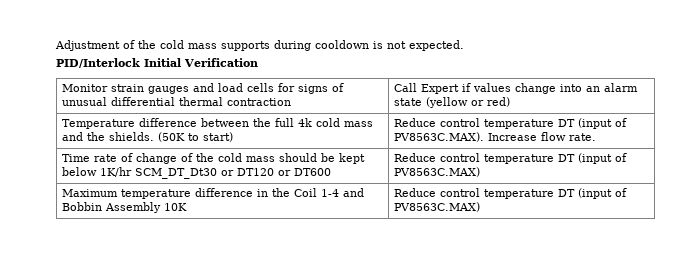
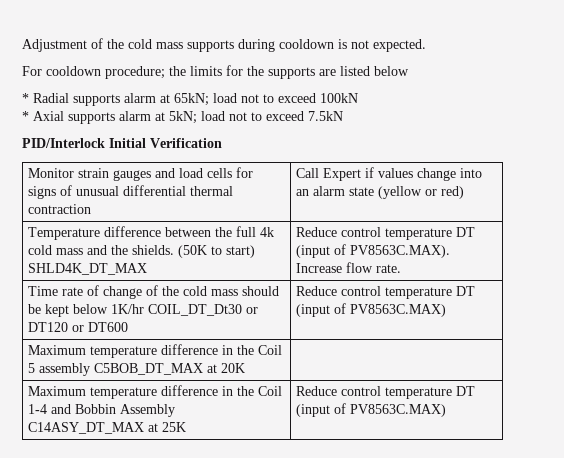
(464, 45) none -> [22,65,409,79] [22,93,358,106] [22,111,343,124] // For cooldown procedure; the limits for the supports are listed below // * Radial supports alarm at 65kN; load not to exceed 100kN // * Axial supports alarm at 5kN; load not to exceed 7.5kN
(233, 137) none -> [28,263,148,275] SHLD4K_DT_MAX
[134,168,217,179] SCM_DT_Dt30 -> [148,304,243,316] COIL_DT_Dt30
(480, 172) none -> [28,344,283,358] [28,363,246,376] // Maximum temperature difference in the Coil 5 assembly C5BOB_DT_MAX at 20K |
[163,203,187,211] 10K -> [28,422,187,434] C14ASY_DT_MAX at 25K

